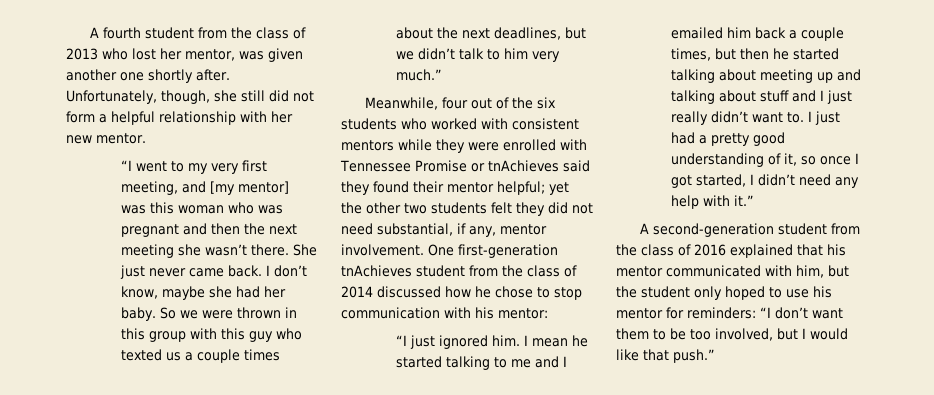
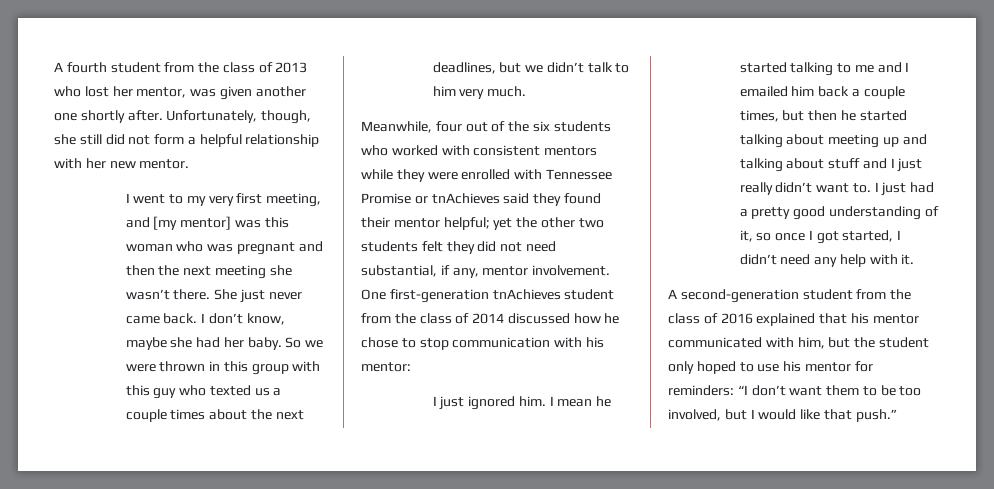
[121,160,133,171] “I -> [125,193,130,203] I
[396,69,443,81] much.” -> [487,86,527,97] much.
[396,335,408,346] “I -> [432,396,437,406] I
[734,195,755,206] it.” -> [901,254,915,265] it.

